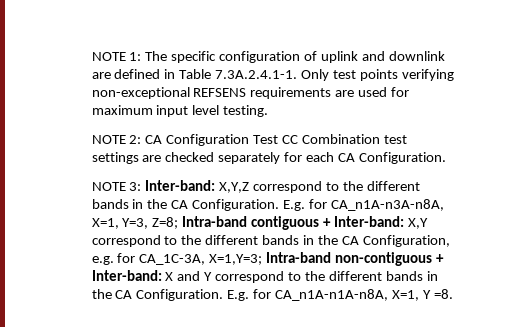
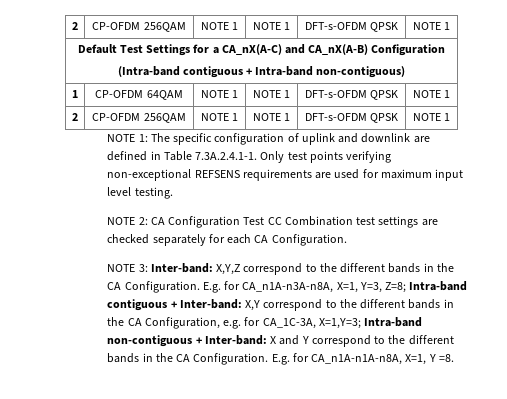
(91, 56) none -> [72,22,78,30] [92,22,186,32] [200,22,239,30] [252,22,291,30] [304,22,399,32] [412,22,451,30] [77,44,446,56] [117,66,406,78] [72,90,78,98] [95,90,183,100] [200,90,239,98] [252,90,291,98] [304,90,399,100] [412,90,451,98] [72,113,78,121] [92,113,186,123] [200,113,239,121] [252,113,291,121] [304,113,399,123] [412,113,451,121] 2 | CP-OFDM 256QAM | NOTE 1 | NOTE 1 | DFT-s-OFDM QPSK | NOTE 1 // Default Test Settings for a CA_nX(A-C) and CA_nX(A-B) Configuration // (Intra-band contiguous + Intra-band non-contiguous) // 1 | CP-OFDM 64QAM | NOTE 1 | NOTE 1 | DFT-s-OFDM QPSK | NOTE 1 // 2 | CP-OFDM 256QAM | NOTE 1 | NOTE 1 | DFT-s-OFDM QPSK | NOTE 1 //

